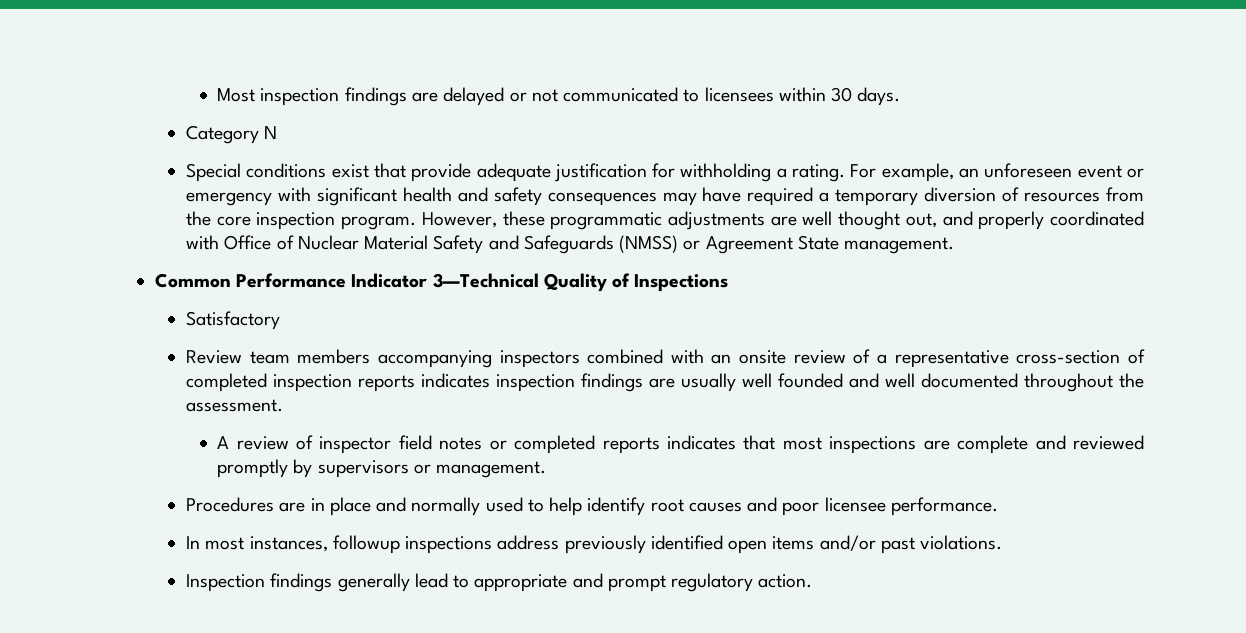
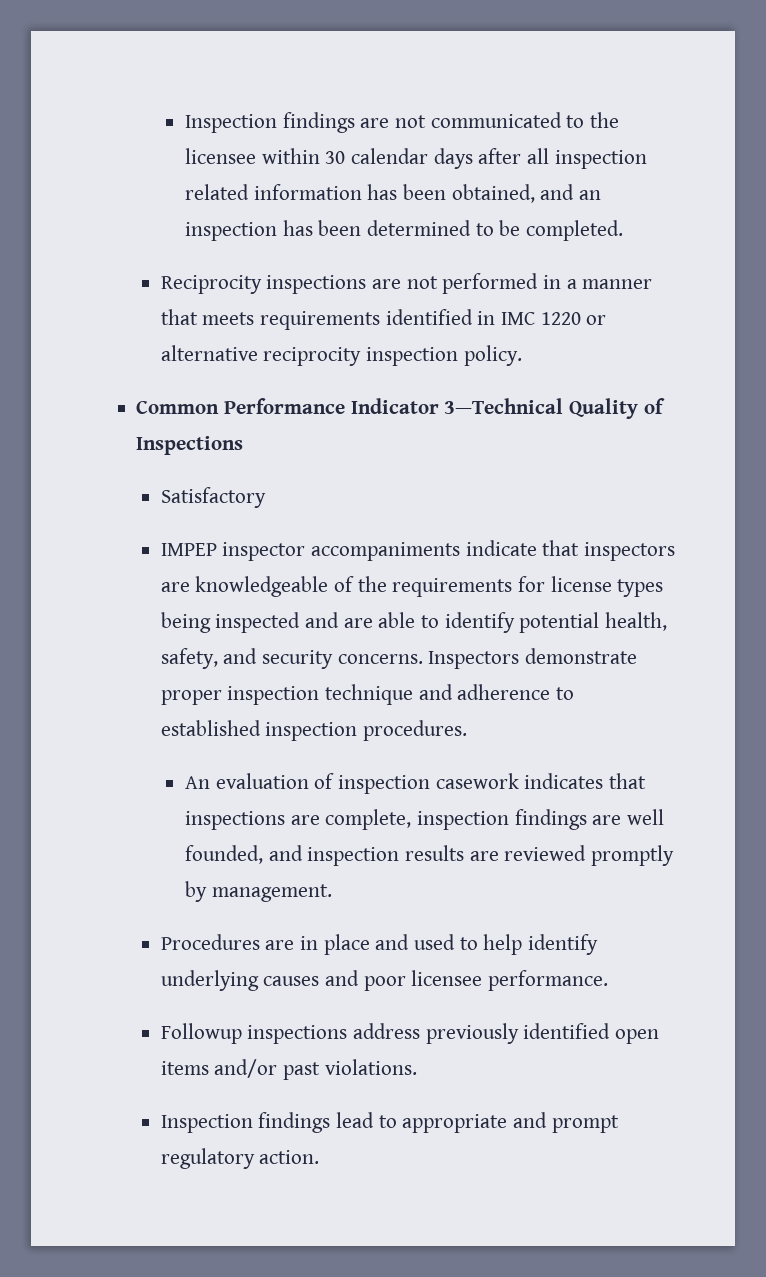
[217,87,901,106] [185,125,278,144] [185,163,1145,182] [185,187,1144,206] [185,211,1144,230] [185,235,955,254] Most inspection findings are delayed or not communicated to licensees within 30 days. // Category N // Special conditions exist that provide adequate justification for withholding a rating. For example, an unforeseen event or emergency with significant health and safety consequences may have required a temporary diversion of resources from the core inspection program. However, these programmatic adjustments are well thought out, and properly coordinated with Office of Nuclear Material Safety and Safeguards (NMSS) or Agreement State management. -> [185,112,620,133] [185,148,647,169] [185,184,602,203] [185,220,624,241] [160,273,653,294] [160,309,607,330] [160,345,522,366] Inspection findings are not communicated to the licensee within 30 calendar days after all inspection related information has been obtained, and an inspection has been determined to be completed. // Reciprocity inspections are not performed in a manner that meets requirements identified in IMC 1220 or alternative reciprocity inspection policy.
[185,349,1145,368] [185,373,1144,392] [185,399,283,412] [217,435,1066,454] Review team members accompanying inspectors combined with an onsite review of a representative cross-section of completed inspection reports indicates inspection findings are usually well founded and well documented throughout the assessment. // A review of inspector field notes or completed reports indicates that most inspections are complete and -> [160,540,676,561] [160,576,664,597] [160,612,668,633] [160,648,638,669] [160,684,575,705] [160,720,468,741] [185,773,647,794] [185,809,665,830] [185,845,499,866] IMPEP inspector accompaniments indicate that inspectors are knowledgeable of the requirements for license types being inspected and are able to identify potential health, safety, and security concerns. Inspectors demonstrate proper inspection technique and adherence to established inspection procedures. // An evaluation of inspection casework indicates that inspections are complete, inspection findings are well founded, and inspection results are
[317,460,432,478] supervisors or -> (208, 891) none
[411,497,481,516] normally -> (410, 942) none
[650,499,684,512] root -> [160,970,259,991] underlying
[185,535,400,554] In most instances, followup -> [160,1023,242,1044] Followup
[337,573,410,592] generally -> (331, 1122) none

